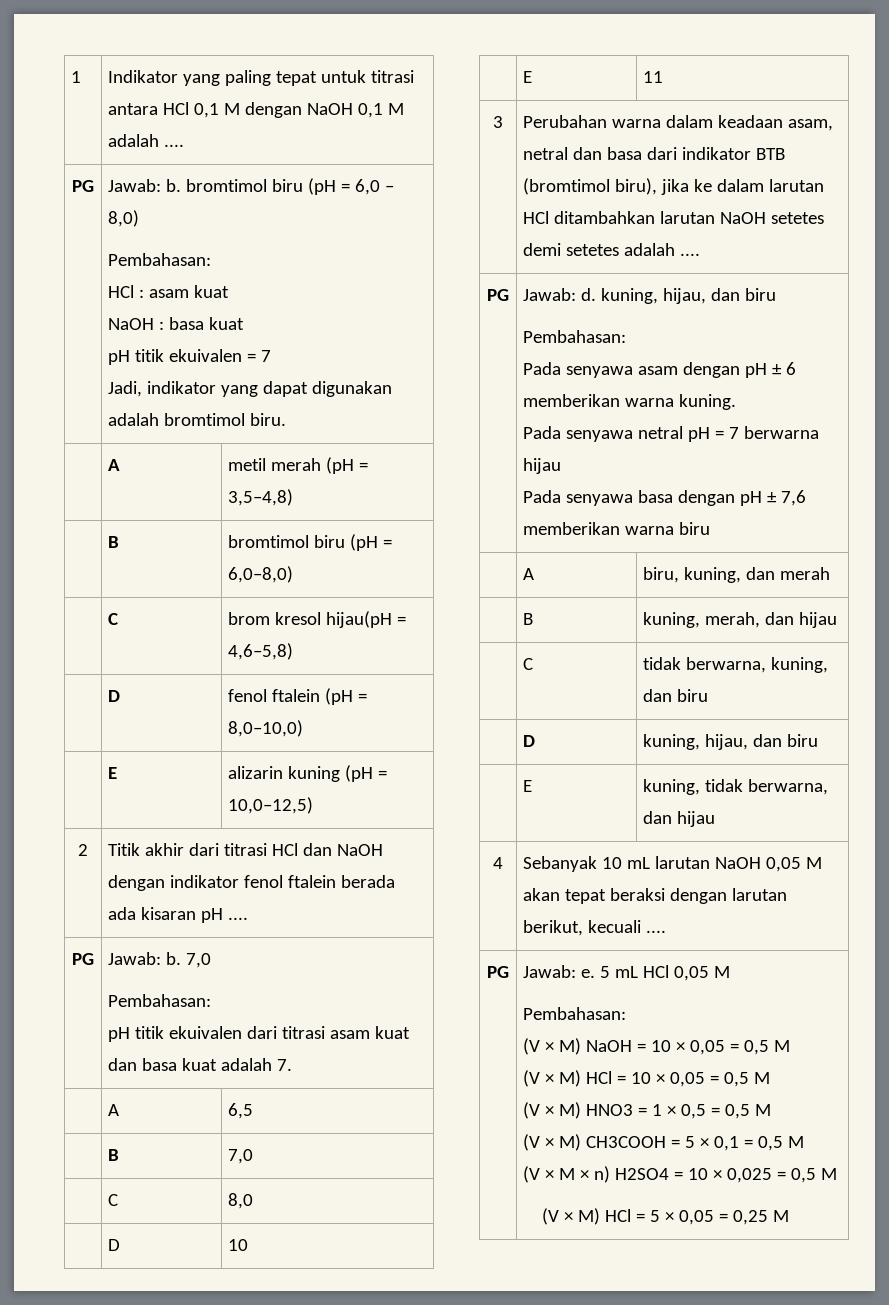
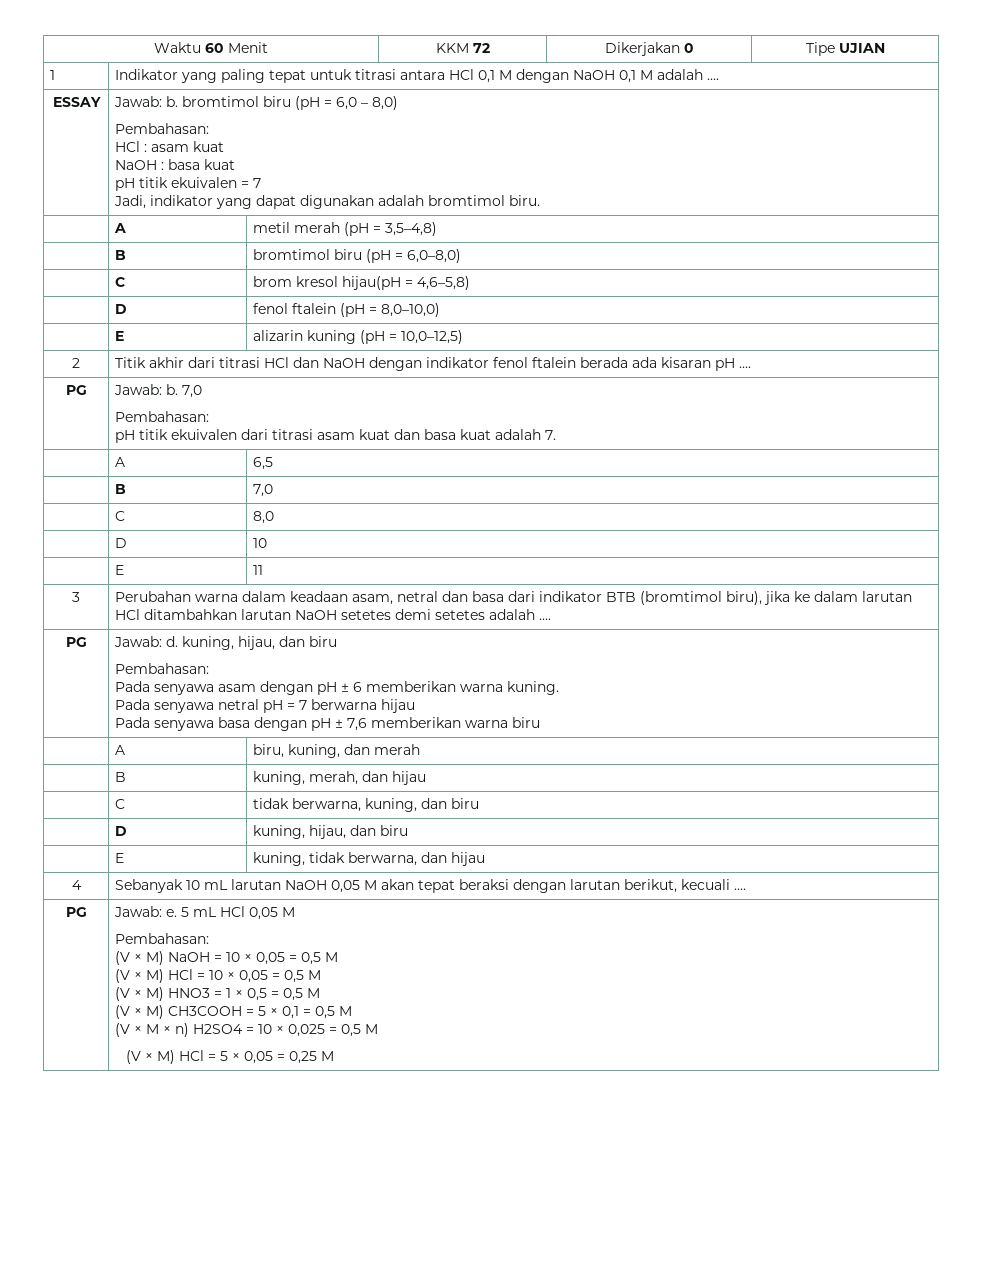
(71, 77) none -> [154,42,268,53] [435,43,490,53] [604,42,694,56] [805,42,885,56] Waktu 60 Menit | KKM 72 | Dikerjakan 0 | Tipe UJIAN //
[72,180,94,192] PG -> [52,97,101,107] ESSAY

